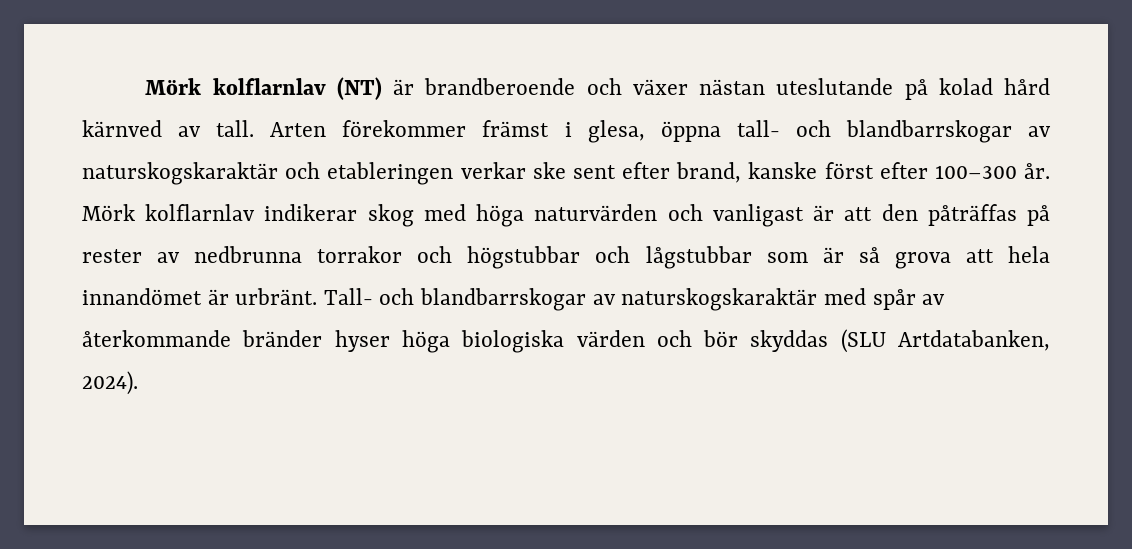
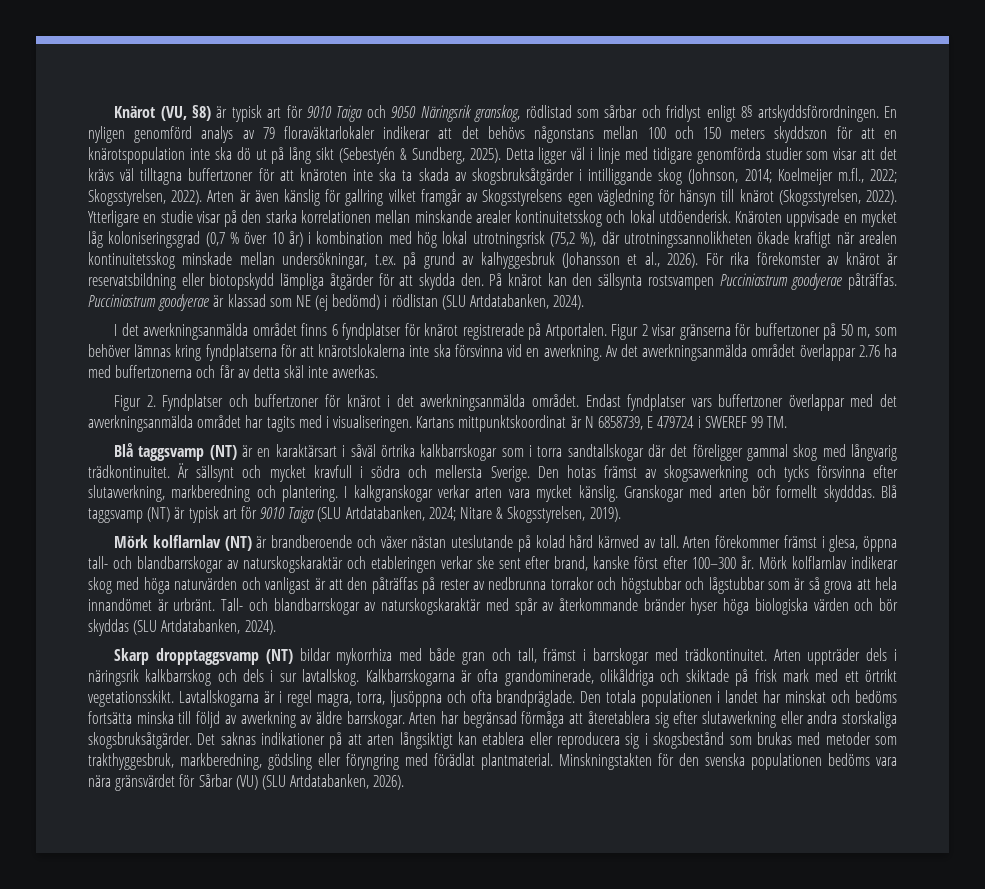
(145, 86) none -> [114,105,898,122] [88,126,898,143] [88,147,897,164] [88,168,898,185] [88,189,898,206] [88,210,898,227] [88,231,897,248] [88,252,899,269] [88,273,897,290] [88,294,585,311] [114,323,898,340] [88,344,898,361] [88,365,379,378] [114,394,898,411] [88,415,788,432] [114,443,897,461] [88,463,898,482] [88,485,898,502] [88,506,621,523] Knärot (VU, §8) är typisk art för 9010 Taiga och 9050 Näringsrik granskog, rödlistad som sårbar och fridlyst enligt 8§ artskyddsförordningen. En nyligen genomförd analys av 79 floraväktarlokaler indikerar att det behövs någonstans mellan 100 och 150 meters skyddszon för att en knärotspopulation inte ska dö ut på lång sikt (Sebestyén & Sundberg, 2025). Detta ligger väl i linje med tidigare genomförda studier som visar att det krävs väl tilltagna buffertzoner för att knäroten inte ska ta skada av skogsbruksåtgärder i intilliggande skog (Johnson, 2014; Koelmeijer m.fl., 2022; Skogsstyrelsen, 2022). Arten är även känslig för gallring vilket framgår av Skogsstyrelsens egen vägledning för hänsyn till knärot (Skogsstyrelsen, 2022). Ytterligare en studie visar på den starka korrelationen mellan minskande arealer kontinuitetsskog och lokal utdöenderisk. Knäroten uppvisade en mycket låg koloniseringsgrad (0,7 % över 10 år) i kombination med hög lokal utrotningsrisk (75,2 %), där utrotningssannolikheten ökade kraftigt när arealen kontinuitetsskog minskade mellan undersökningar, t.ex. på grund av kalhyggesbruk (Johansson et al., 2026). För rika förekomster av knärot är reservatsbildning eller biotopskydd lämpliga åtgärder för att skydda den. På knärot kan den sällsynta rostsvampen Pucciniastrum goodyerae påträffas. Pucciniastrum goodyerae är klassad som NE (ej bedömd) i rödlistan (SLU Artdatabanken, 2024). // I det avverkningsanmälda området finns 6 fyndplatser för knärot registrerade på Artportalen. Figur 2 visar gränserna för buffertzoner på 50 m, som behöver lämnas kring fyndplatserna för att knärotslokalerna inte ska försvinna vid en avverkning. Av det avverkningsanmälda området överlappar 2.76 ha med buffertzonerna och får av detta skäl inte avverkas. // Figur 2. Fyndplatser och buffertzoner för knärot i det avverkningsanmälda området. Endast fyndplatser vars buffertzoner överlappar med det avverkningsanmälda området har tagits med i visualiseringen. Kartans mittpunktskoordinat är N 6858739, E 479724 i SWEREF 99 TM. // Blå taggsvamp (NT) är en karaktärsart i såväl örtrika kalkbarrskogar som i torra sandtallskogar där det föreligger gammal skog med långvarig trädkontinuitet. Är sällsynt och mycket kravfull i södra och mellersta Sverige. Den hotas främst av skogsavverkning och tycks försvinna efter slutavverkning, markberedning och plantering. I kalkgranskogar verkar arten vara mycket känslig. Granskogar med arten bör formellt skydddas. Blå taggsvamp (NT) är typisk art för 9010 Taiga (SLU Artdatabanken, 2024; Nitare & Skogsstyrelsen, 2019). //
(138, 383) none -> [114,648,897,665] [88,669,897,686] [88,690,897,707] [88,711,898,728] [88,732,897,749] [88,753,897,770] [88,774,405,791] // Skarp dropptaggsvamp (NT) bildar mykorrhiza med både gran och tall, främst i barrskogar med trädkontinuitet. Arten uppträder dels i näringsrik kalkbarrskog och dels i sur lavtallskog. Kalkbarrskogarna är ofta grandominerade, olikåldriga och skiktade på frisk mark med ett örtrikt vegetationsskikt. Lavtallskogarna är i regel magra, torra, ljusöppna och ofta brandpräglade. Den totala populationen i landet har minskat och bedöms fortsätta minska till följd av avverkning av äldre barrskogar. Arten har begränsad förmåga att återetablera sig efter slutavverkning eller andra storskaliga skogsbruksåtgärder. Det saknas indikationer på att arten långsiktigt kan etablera eller reproducera sig i skogsbestånd som brukas med metoder som trakthyggesbruk, markberedning, gödsling eller föryngring med förädlat plantmaterial. Minskningstakten för den svenska populationen bedöms vara nära gränsvärdet för Sårbar (VU) (SLU Artdatabanken, 2026).

